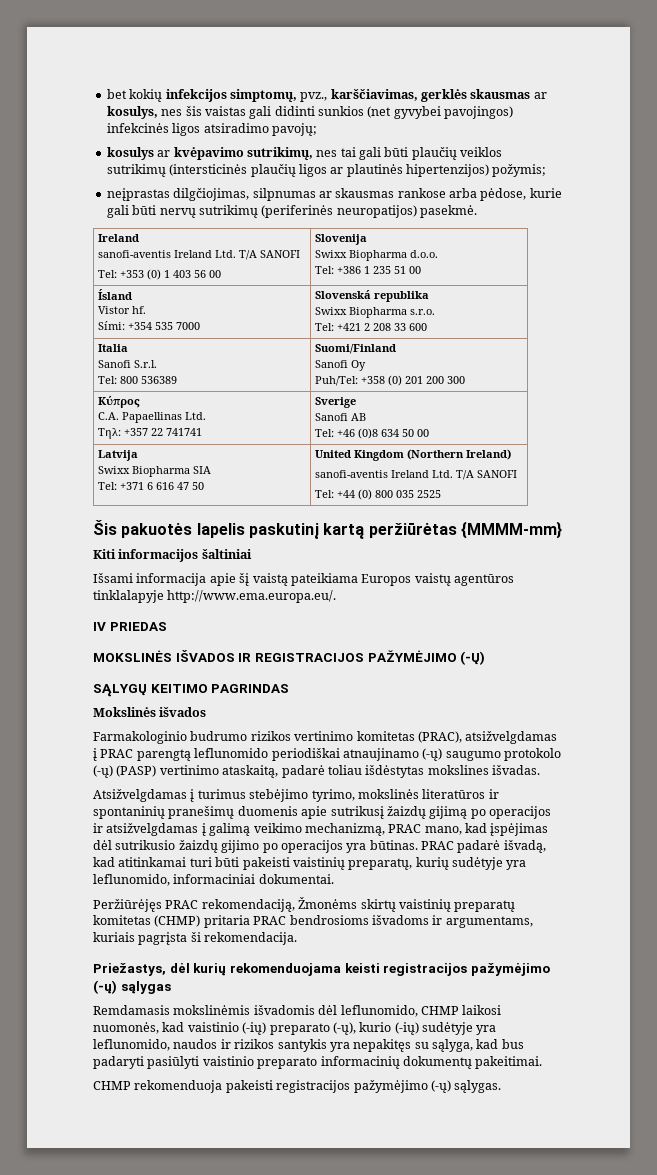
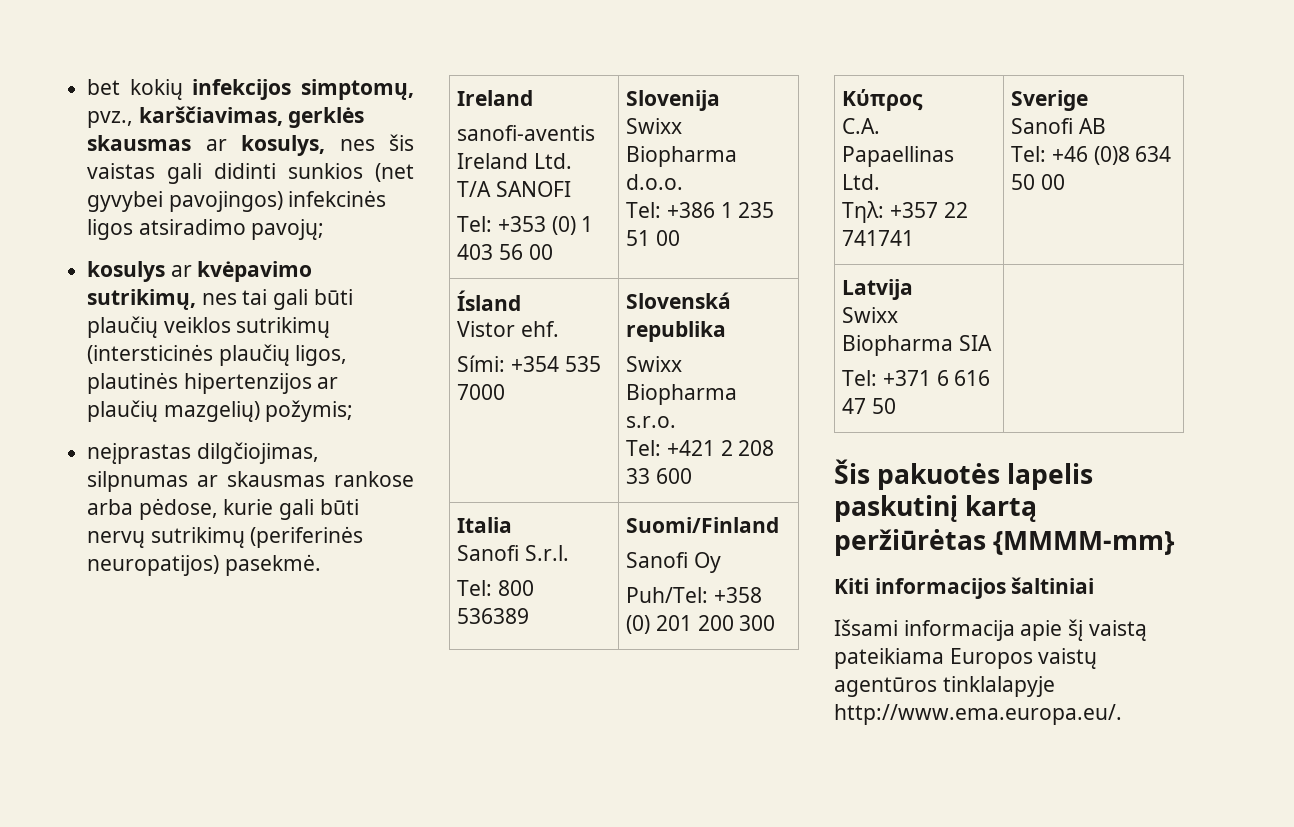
[298,164,489,177] ligos ar plautinės hipertenzijos) -> [295,345,348,366] [87,372,339,394] [87,400,260,422] ligos, plautinės hipertenzijos ar plaučių mazgelių)
[132,306,147,314] hf. -> [521,321,560,337] ehf.
[315,449,512,461] [315,470,518,480] [315,489,442,500] United Kingdom (Northern Ireland) // sanofi-aventis Ireland Ltd. T/A SANOFI // Tel: +44 (0) 800 035 2525 -> (897, 406) none
[93,622,167,631] [93,650,486,665] [93,684,290,697] [93,707,207,717] [93,731,558,744] [93,748,561,761] [93,765,540,778] [93,789,499,802] [93,806,551,819] [93,823,549,836] [93,840,546,853] [93,857,527,870] [93,874,334,886] [93,897,516,912] [93,915,533,928] [93,932,298,945] [93,963,550,976] [93,980,171,994] [93,1005,502,1017] [93,1022,497,1035] [93,1039,524,1052] [93,1056,543,1069] [93,1080,502,1093] // IV PRIEDAS // MOKSLINĖS IŠVADOS IR REGISTRACIJOS PAŽYMĖJIMO (-Ų) // SĄLYGŲ KEITIMO PAGRINDAS // Mokslinės išvados // Farmakologinio budrumo rizikos vertinimo komitetas (PRAC), atsižvelgdamas į PRAC parengtą leflunomido periodiškai atnaujinamo (-ų) saugumo protokolo (-ų) (PASP) vertinimo ataskaitą, padarė toliau išdėstytas mokslines išvadas. // Atsižvelgdamas į turimus stebėjimo tyrimo, mokslinės literatūros ir spontaninių pranešimų duomenis apie sutrikusį žaizdų gijimą po operacijos ir atsižvelgdamas į galimą veikimo mechanizmą, PRAC mano, kad įspėjimas dėl sutrikusio žaizdų gijimo po operacijos yra būtinas. PRAC padarė išvadą, kad atitinkamai turi būti pakeisti vaistinių preparatų, kurių sudėtyje yra leflunomido, informaciniai dokumentai. // Peržiūrėjęs PRAC rekomendaciją, Žmonėms skirtų vaistinių preparatų komitetas (CHMP) pritaria PRAC bendrosioms išvadoms ir argumentams, kuriais pagrįsta ši rekomendacija. // Priežastys, dėl kurių rekomenduojama keisti registracijos pažymėjimo (-ų) sąlygas // Remdamasis mokslinėmis išvadomis dėl leflunomido, CHMP laikosi nuomonės, kad vaistinio (-ių) preparato (-ų), kurio (-ių) sudėtyje yra leflunomido, naudos ir rizikos santykis yra nepakitęs su sąlyga, kad bus padaryti pasiūlyti vaistinio preparato informacinių dokumentų pakeitimai. // CHMP rekomenduoja pakeisti registracijos pažymėjimo (-ų) sąlygas. -> (1122, 714) none

